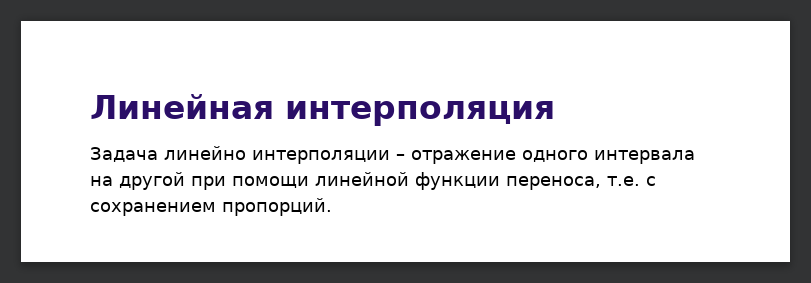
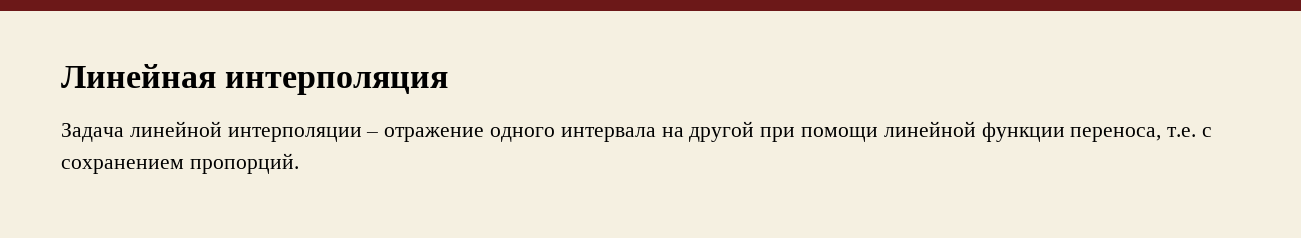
[164,146,246,160] линейно -> [129,121,222,137] линейной

